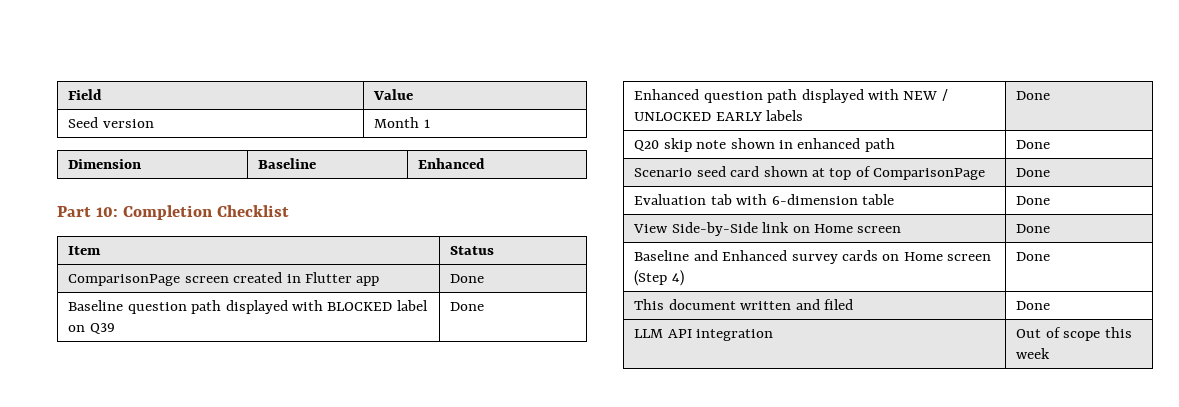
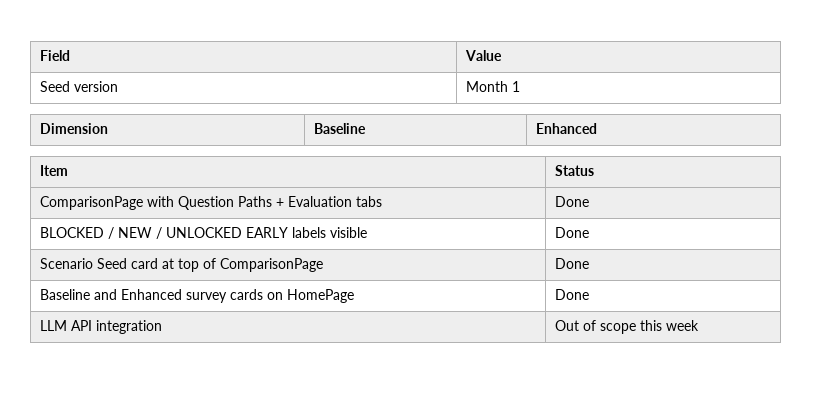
[57,205,290,220] // Part 10: Completion Checklist -> (598, 128) none
[184,272,380,286] [450,274,485,283] [68,300,428,314] [68,323,115,334] [450,302,485,311] [634,89,900,103] screen created in Flutter app | Done // Baseline question path displayed with BLOCKED label on Q39 | Done // Enhanced question path displayed with -> [147,196,383,210] [555,196,590,207] [40,227,115,239] with Question Paths + Evaluation tabs | Done // BLOCKED /
[1016,91,1051,100] [634,138,895,152] | Done // Q20 skip note shown in enhanced path -> [330,227,368,238] visible
[696,166,808,177] seed card shown -> [97,258,159,269] Seed card
[634,194,895,205] [1016,196,1051,205] [633,222,902,236] [1016,224,1051,233] // Evaluation tab with 6-dimension table | Done // View Side-by-Side link on Home screen | Done -> (590, 263) none
[903,252,992,261] [634,270,684,286] [1016,252,1051,261] [634,299,854,310] Home screen (Step 4) | Done // This document written and filed -> [287,289,355,303] HomePage

